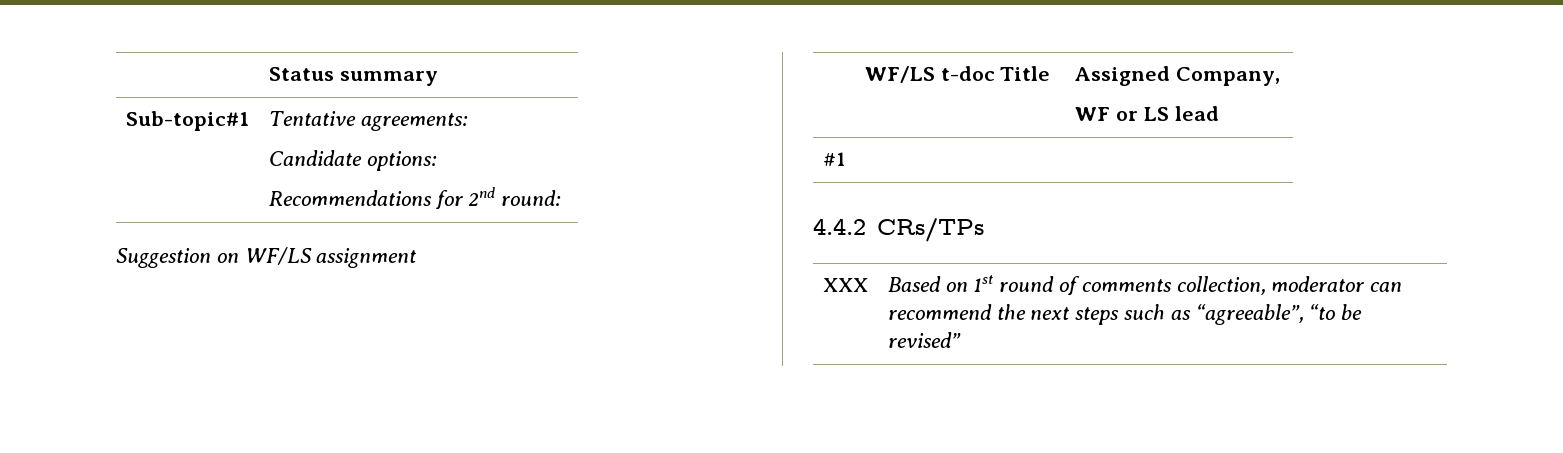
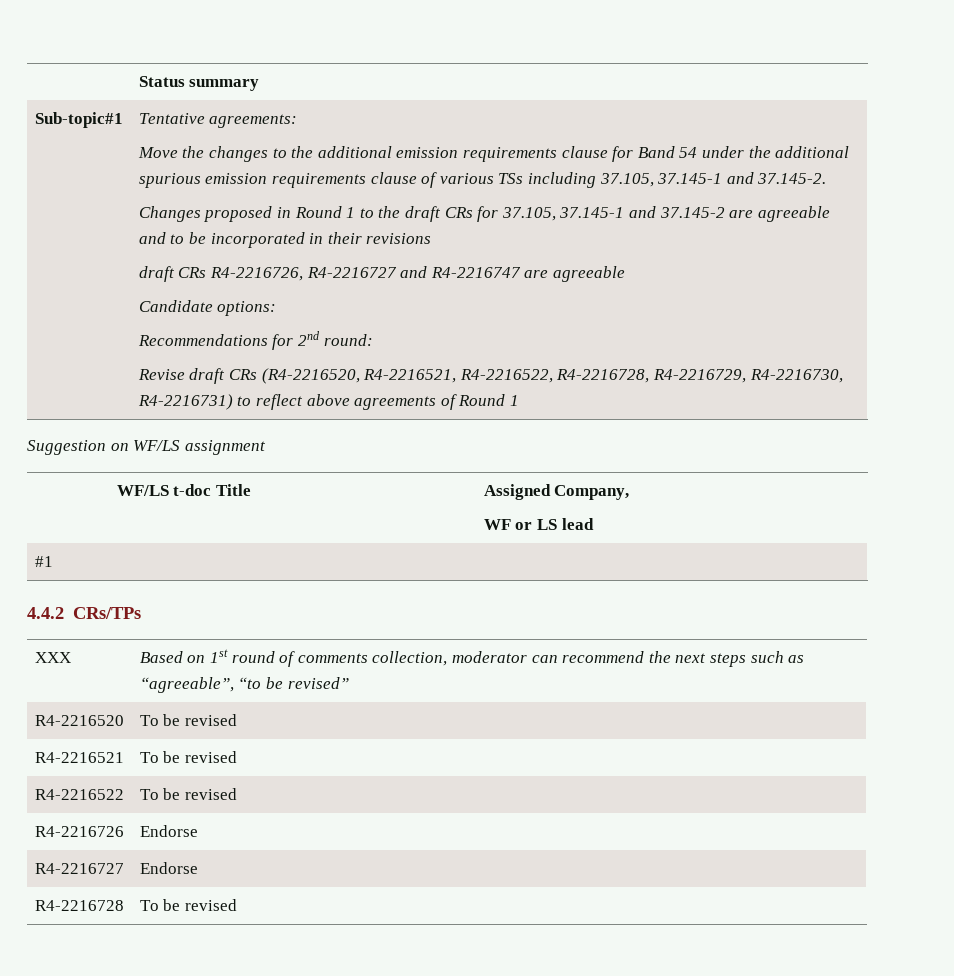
(468, 122) none -> [137,146,850,162] [138,172,827,188] [138,206,830,222] [138,232,432,248] [138,266,626,282] // Move the changes to the additional emission requirements clause for Band 54 under the additional spurious emission requirements clause of various TSs including 37.105, 37.145-1 and 37.145-2. // Changes proposed in Round 1 to the draft CRs for 37.105, 37.145-1 and 37.145-2 are agreeable and to be incorporated in their revisions // draft CRs R4-2216726, R4-2216727 and R4-2216747 are agreeable
(562, 198) none -> [137,368,843,384] [137,394,520,410] // Revise draft CRs (R4-2216520, R4-2216521, R4-2216522, R4-2216728, R4-2216729, R4-2216730, R4-2216731) to reflect above agreements of Round 1
(961, 340) none -> [34,715,124,726] [139,714,238,726] [34,752,124,763] [139,751,238,763] [34,789,124,800] [139,788,238,800] [34,826,124,837] [139,825,198,837] [34,863,124,874] [139,862,198,874] [34,900,124,911] [139,899,238,911] // R4-2216520 | To be revised // R4-2216521 | To be revised // R4-2216522 | To be revised // R4-2216726 | Endorse // R4-2216727 | Endorse // R4-2216728 | To be revised

